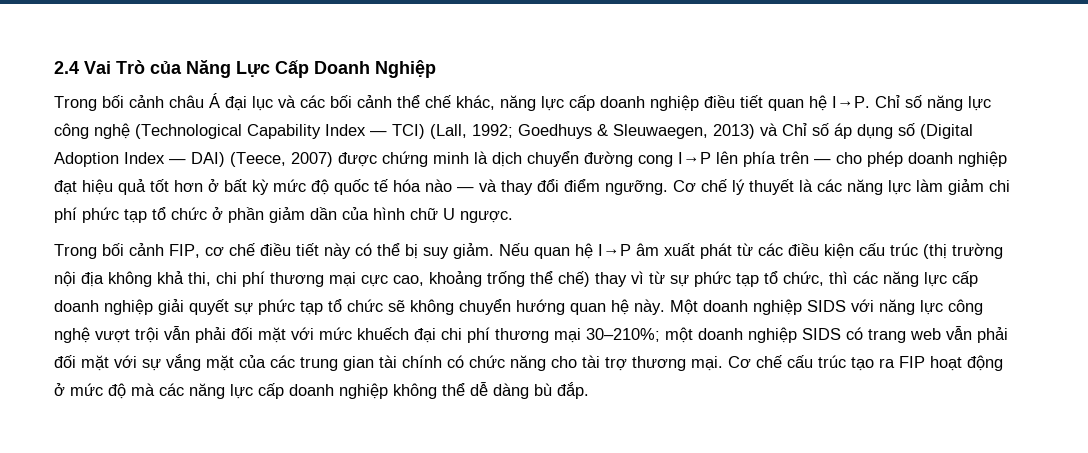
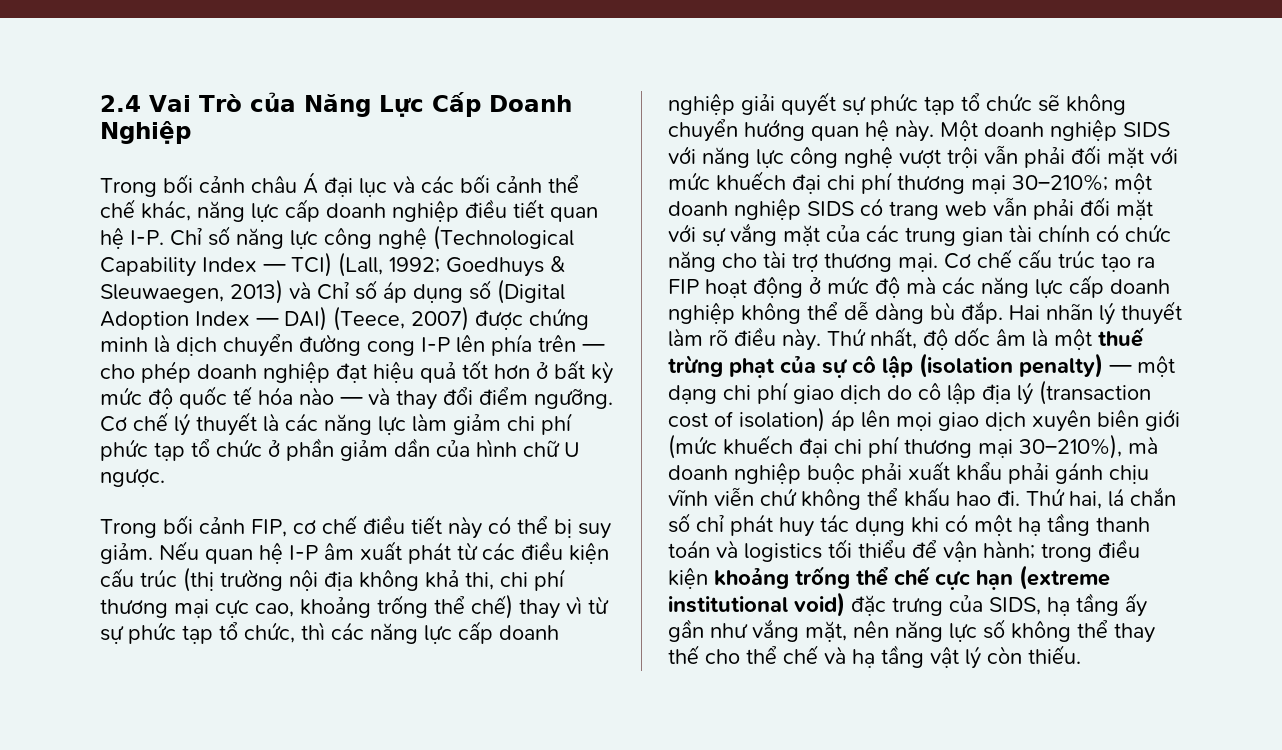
[832,96,870,108] I→P. -> [130,230,164,245] I-P.
[678,152,711,164] I→P -> [421,337,450,352] I-P
[598,244,631,256] I→P -> [289,545,318,560] I-P
(589, 390) none -> [1009,301,1182,325] [668,327,1145,351] [668,353,1175,378] [668,380,1151,405] [668,407,1180,432] [668,434,1158,459] [668,461,1149,484] [668,487,1176,510] [668,513,1150,537] [668,539,1140,562] [668,565,1110,590] [668,592,1147,617] [668,619,1155,643] [668,645,1081,669] Hai nhãn lý thuyết làm rõ điều này. Thứ nhất, độ dốc âm là một thuế trừng phạt của sự cô lập (isolation penalty) — một dạng chi phí giao dịch do cô lập địa lý (transaction cost of isolation) áp lên mọi giao dịch xuyên biên giới (mức khuếch đại chi phí thương mại 30–210%), mà doanh nghiệp buộc phải xuất khẩu phải gánh chịu vĩnh viễn chứ không thể khấu hao đi. Thứ hai, lá chắn số chỉ phát huy tác dụng khi có một hạ tầng thanh toán và logistics tối thiểu để vận hành; trong điều kiện khoảng trống thể chế cực hạn (extreme institutional void) đặc trưng của SIDS, hạ tầng ấy gần như vắng mặt, nên năng lực số không thể thay thế cho thể chế và hạ tầng vật lý còn thiếu.

